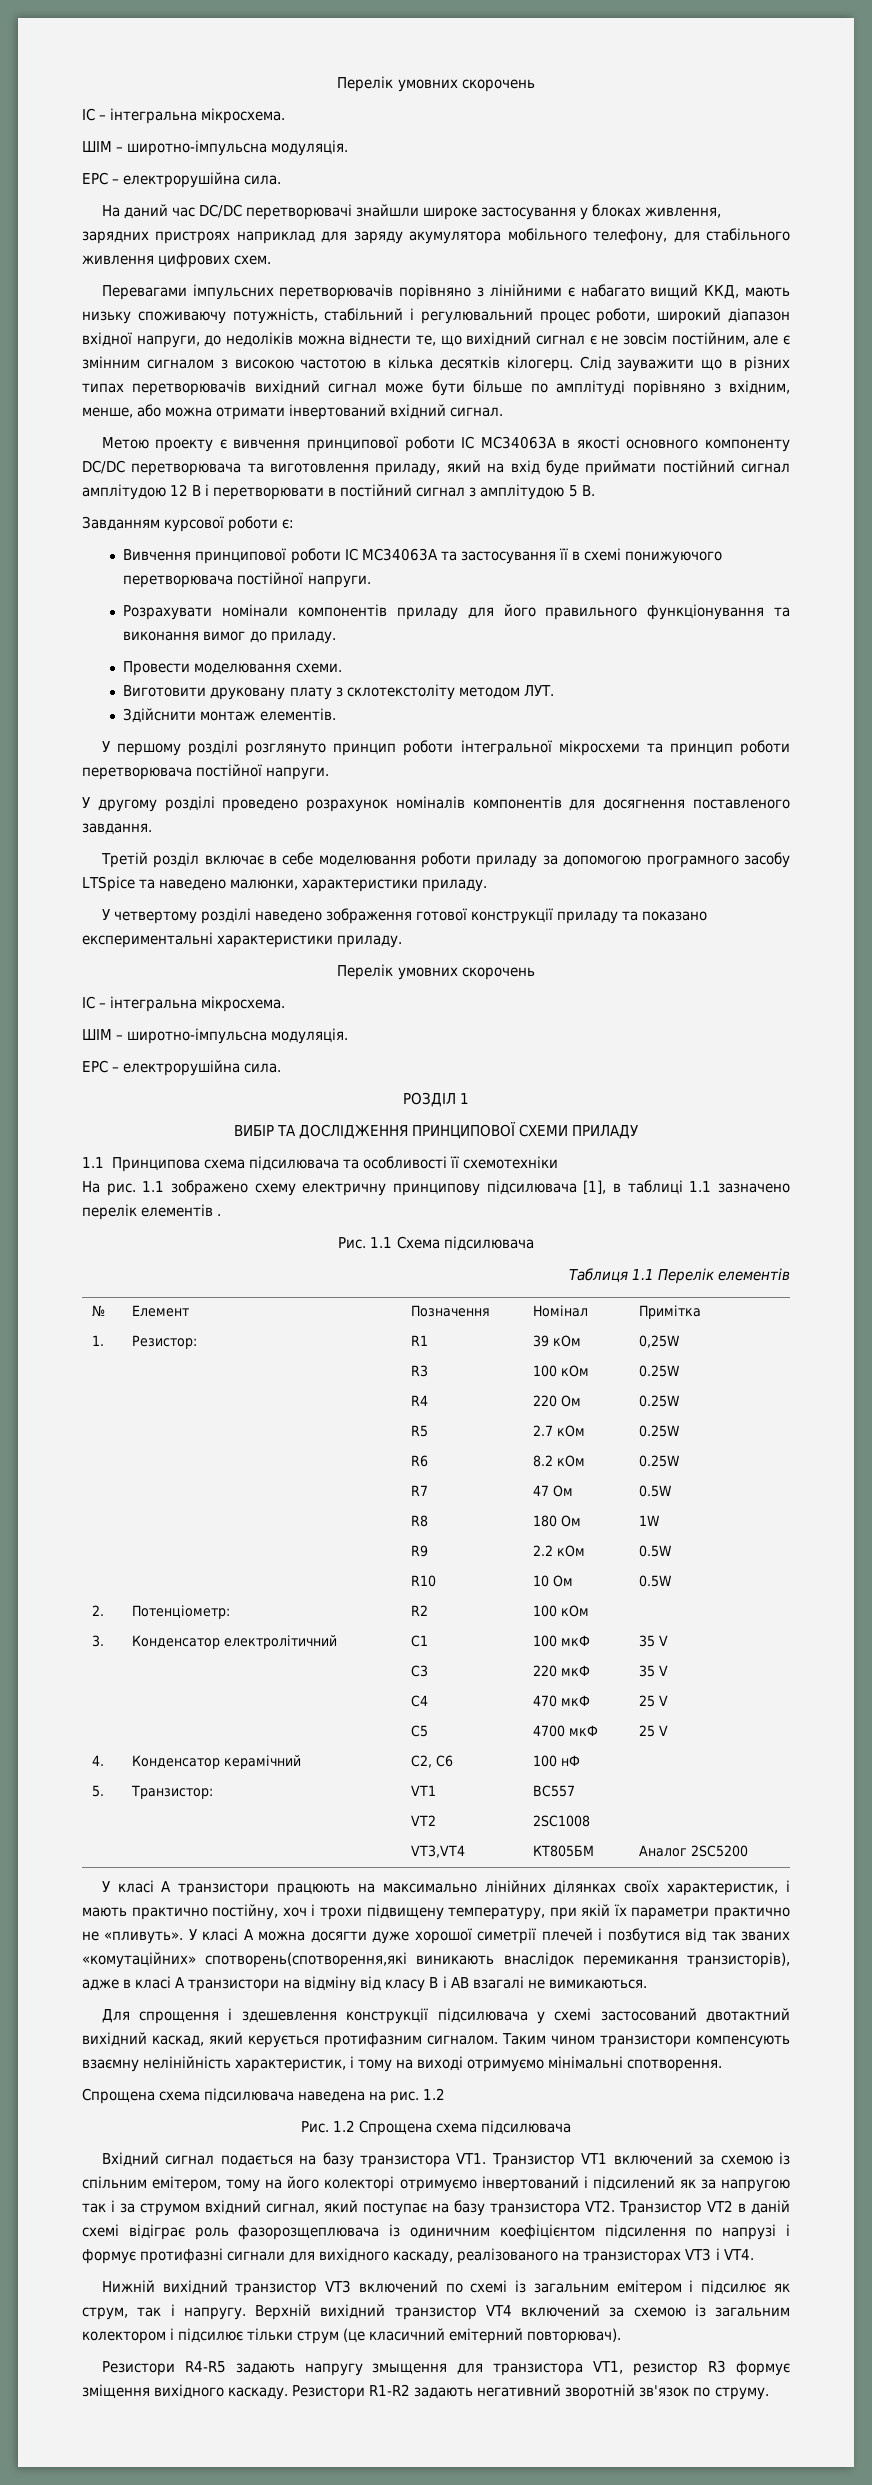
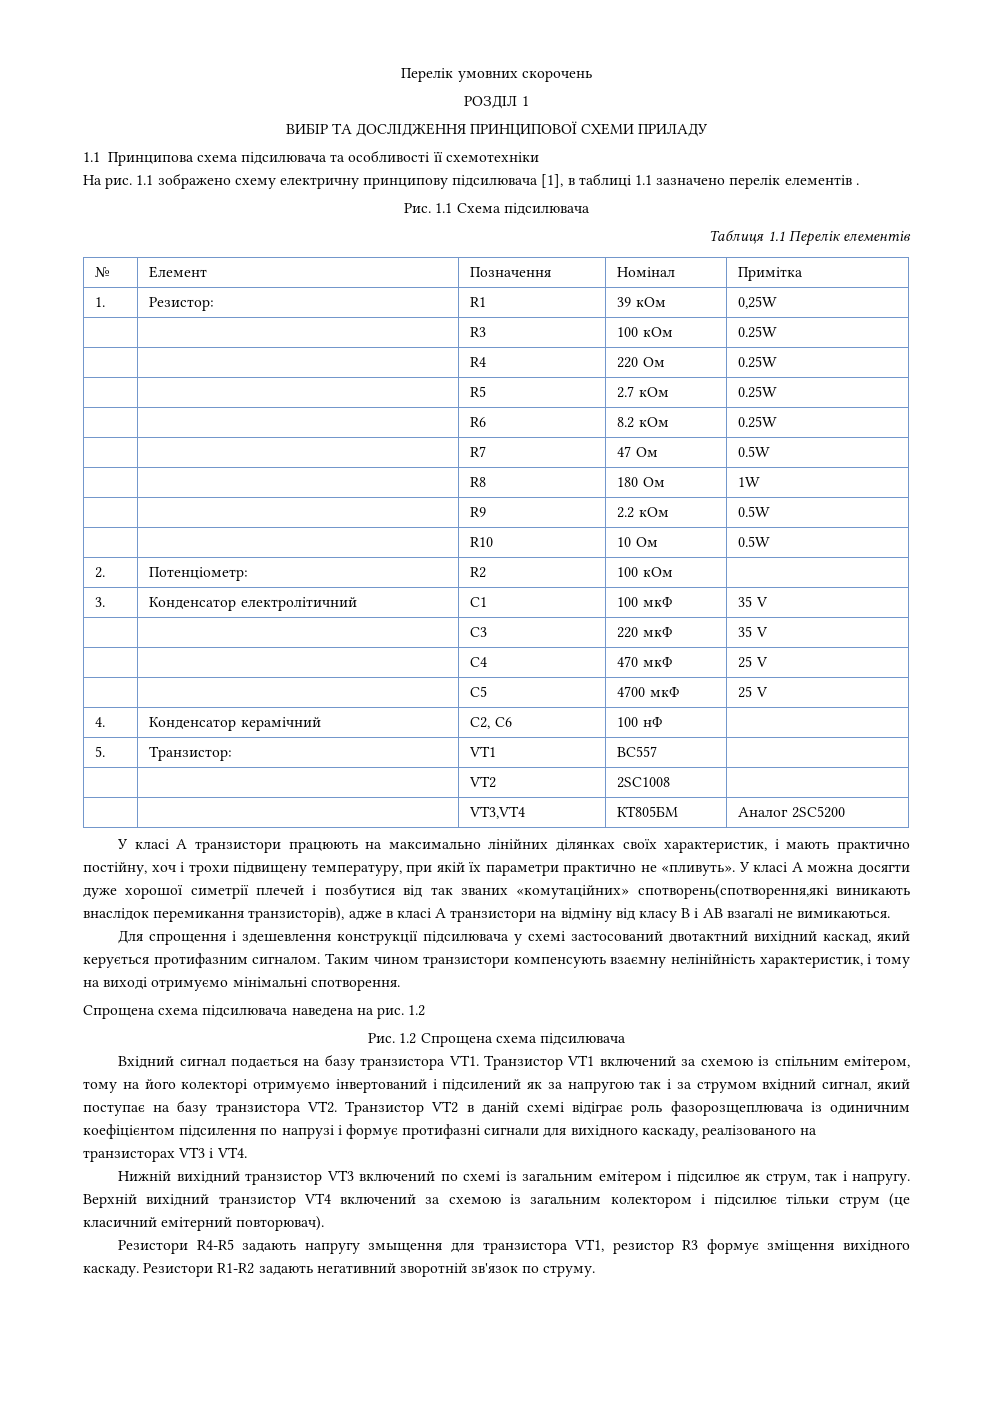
[337,76,535,92] [82,108,286,124] [82,140,349,156] [82,172,282,188] [101,204,722,220] [82,228,791,244] [82,253,272,268] [101,284,791,300] [82,308,791,324] [82,332,790,348] [82,356,790,372] [82,380,791,396] [82,404,504,420] [101,436,790,452] [82,460,791,476] [82,484,595,500] [82,516,295,532] [123,548,722,564] [123,572,371,588] [123,604,790,620] [123,631,336,644] [123,661,342,676] [123,684,554,700] [123,708,336,723] [101,740,790,756] [82,764,330,780] [82,796,791,812] [82,823,152,835] [100,852,790,868] [82,876,488,892] [101,908,708,924] [82,932,403,948] [337,964,535,980] [82,996,286,1012] [82,1028,349,1044] [82,1060,282,1076] Перелік умовних скорочень // ІС – інтегральна мікросхема. // ШІМ – широтно-імпульсна модуляція. // ЕРС – електрорушійна сила. // На даний час DC/DC перетворювачі знайшли широке застосування у блоках живлення, зарядних пристроях наприклад для заряду акумулятора мобільного телефону, для стабільного живлення цифрових схем. // Перевагами імпульсних перетворювачів порівняно з лінійними є набагато вищий ККД, мають низьку споживаючу потужність, стабільний і регулювальний процес роботи, широкий діапазон вхідної напруги, до недоліків можна віднести те, що вихідний сигнал є не зовсім постійним, але є змінним сигналом з високою частотою в кілька десятків кілогерц. Слід зауважити що в різних типах перетворювачів вихідний сигнал може бути більше по амплітуді порівняно з вхідним, менше, або можна отримати інвертований вхідний сигнал. // Метою проекту є вивчення принципової роботи ІС MC34063A в якості основного компоненту DC/DC перетворювача та виготовлення приладу, який на вхід буде приймати постійний сигнал амплітудою 12 В і перетворювати в постійний сигнал з амплітудою 5 В. // Завданням курсової роботи є: // Вивчення принципової роботи ІС MC34063A та застосування її в схемі понижуючого перетворювача постійної напруги. // Розрахувати номінали компонентів приладу для його правильного функціонування та виконання вимог до приладу. // Провести моделювання схеми. // Виготовити друковану плату з склотекстоліту методом ЛУТ. // Здійснити монтаж елементів. // У першому розділі розглянуто принцип роботи інтегральної мікросхеми та принцип роботи перетворювача постійної напруги. // У другому розділі проведено розрахунок номіналів компонентів для досягнення поставленого завдання. // Третій розділ включає в себе моделювання роботи приладу за допомогою програмного засобу LTSpice та наведено малюнки, характеристики приладу. // У четвертому розділі наведено зображення готової конструкції приладу та показано експериментальні характеристики приладу. // Перелік умовних скорочень // ІС – інтегральна мікросхема. // ШІМ – широтно-імпульсна модуляція. // ЕРС – електрорушійна сила. -> [401,68,592,82] Перелік умовних скорочень

